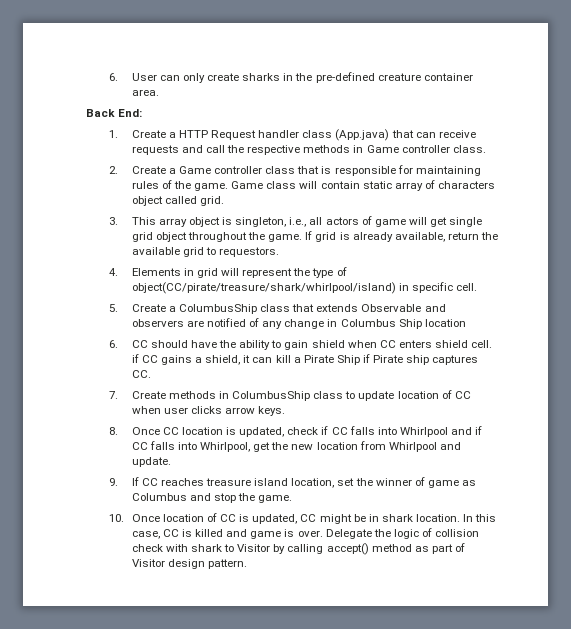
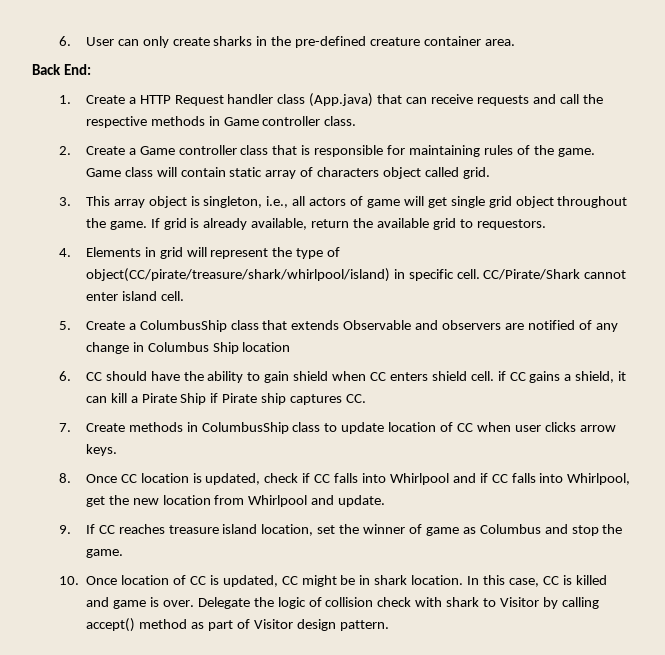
(478, 287) none -> [483,269,627,280] [85,291,184,301] CC/Pirate/Shark cannot enter island cell.

